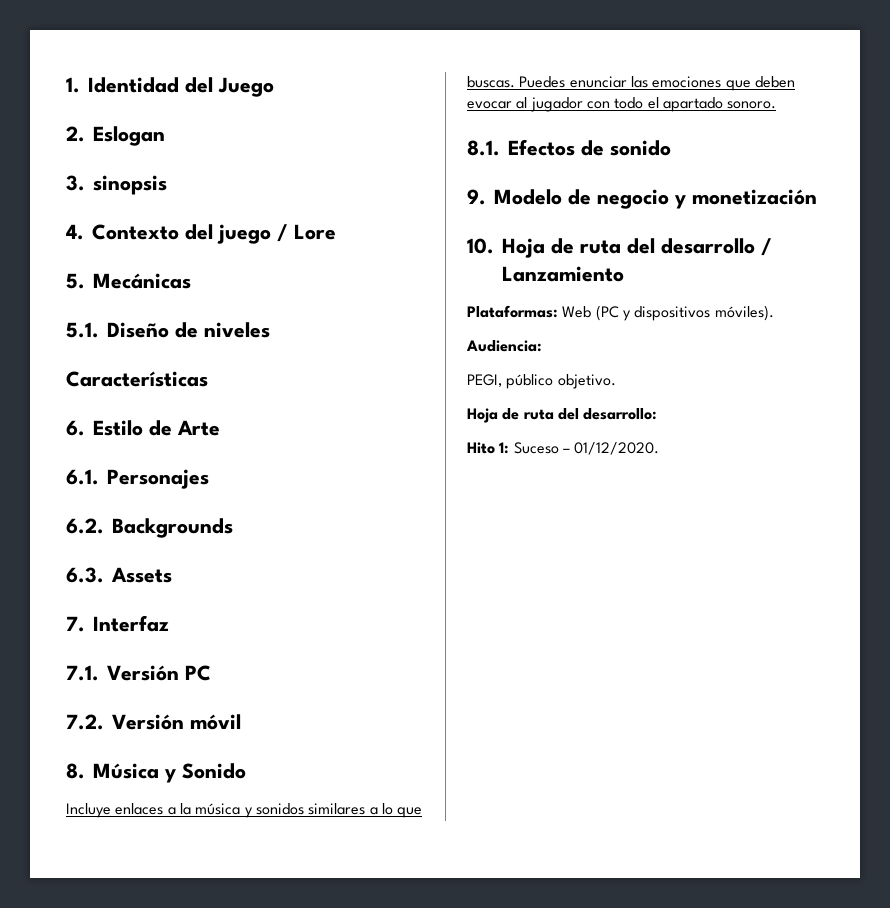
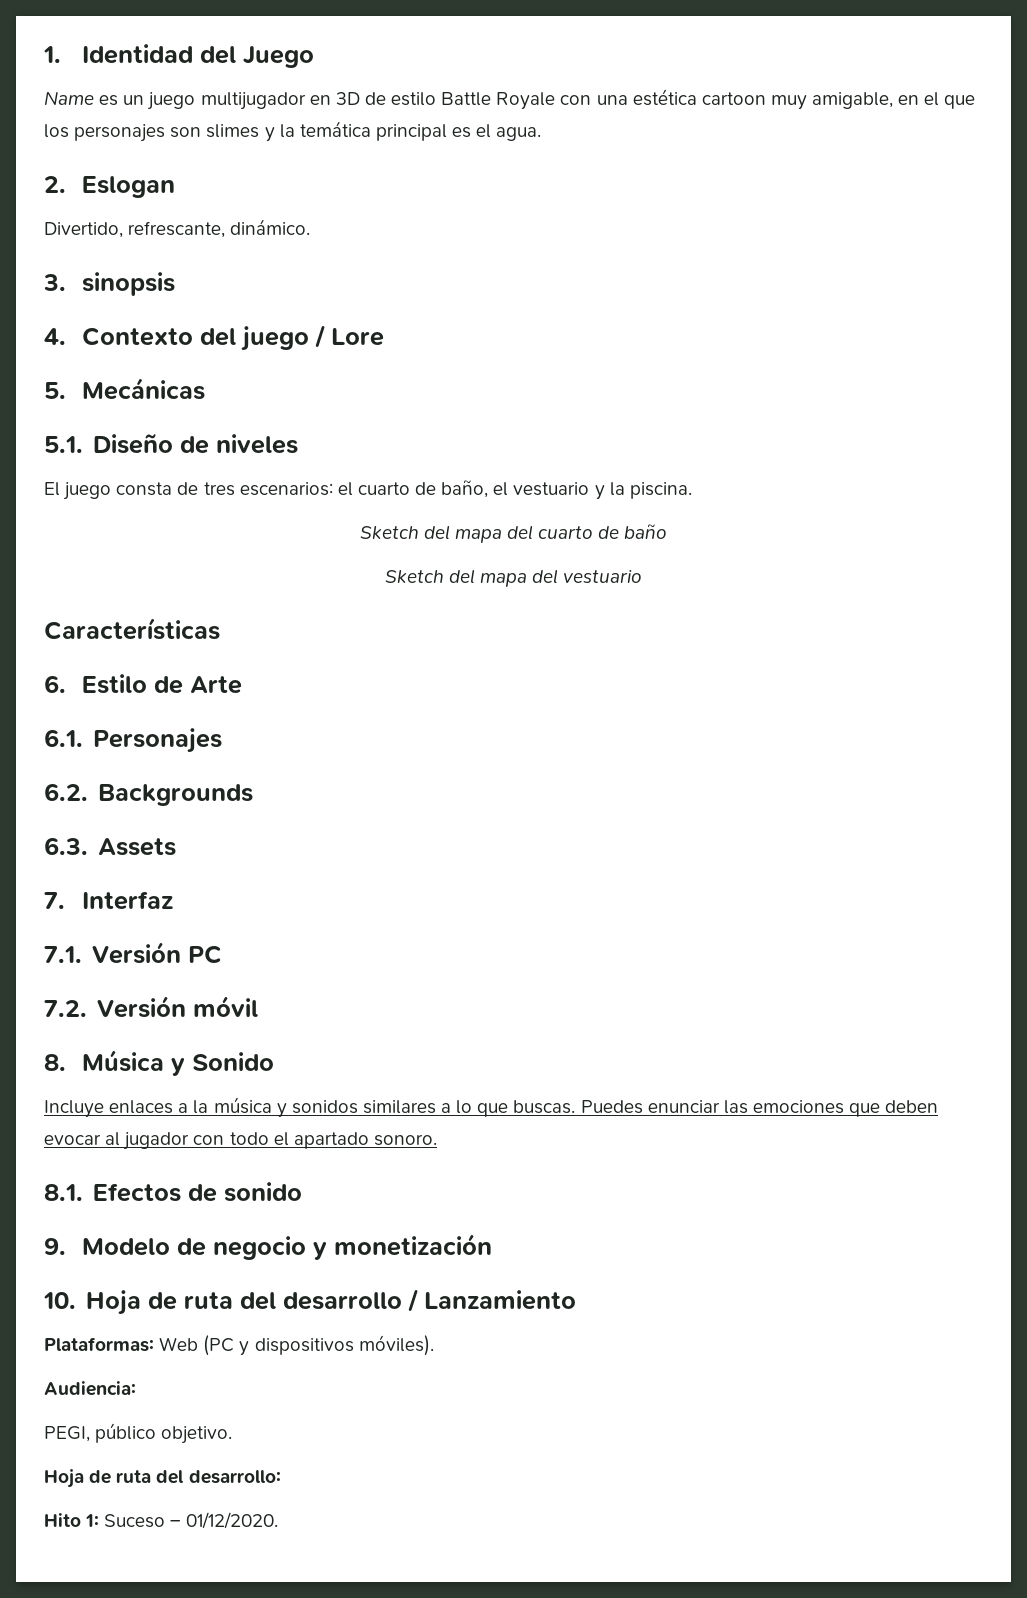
(275, 87) none -> [44,89,976,110] [44,121,542,142] // Name es un juego multijugador en 3D de estilo Battle Royale con una estética cartoon muy amigable, en el que los personajes son slimes y la temática principal es el agua.
(165, 136) none -> [44,219,311,238] // Divertido, refrescante, dinámico.
(270, 330) none -> [44,480,692,500] [359,524,668,543] [384,569,643,587] // El juego consta de tres escenarios: el cuarto de baño, el vestuario y la piscina. // Sketch del mapa del cuarto de baño // Sketch del mapa del vestuario

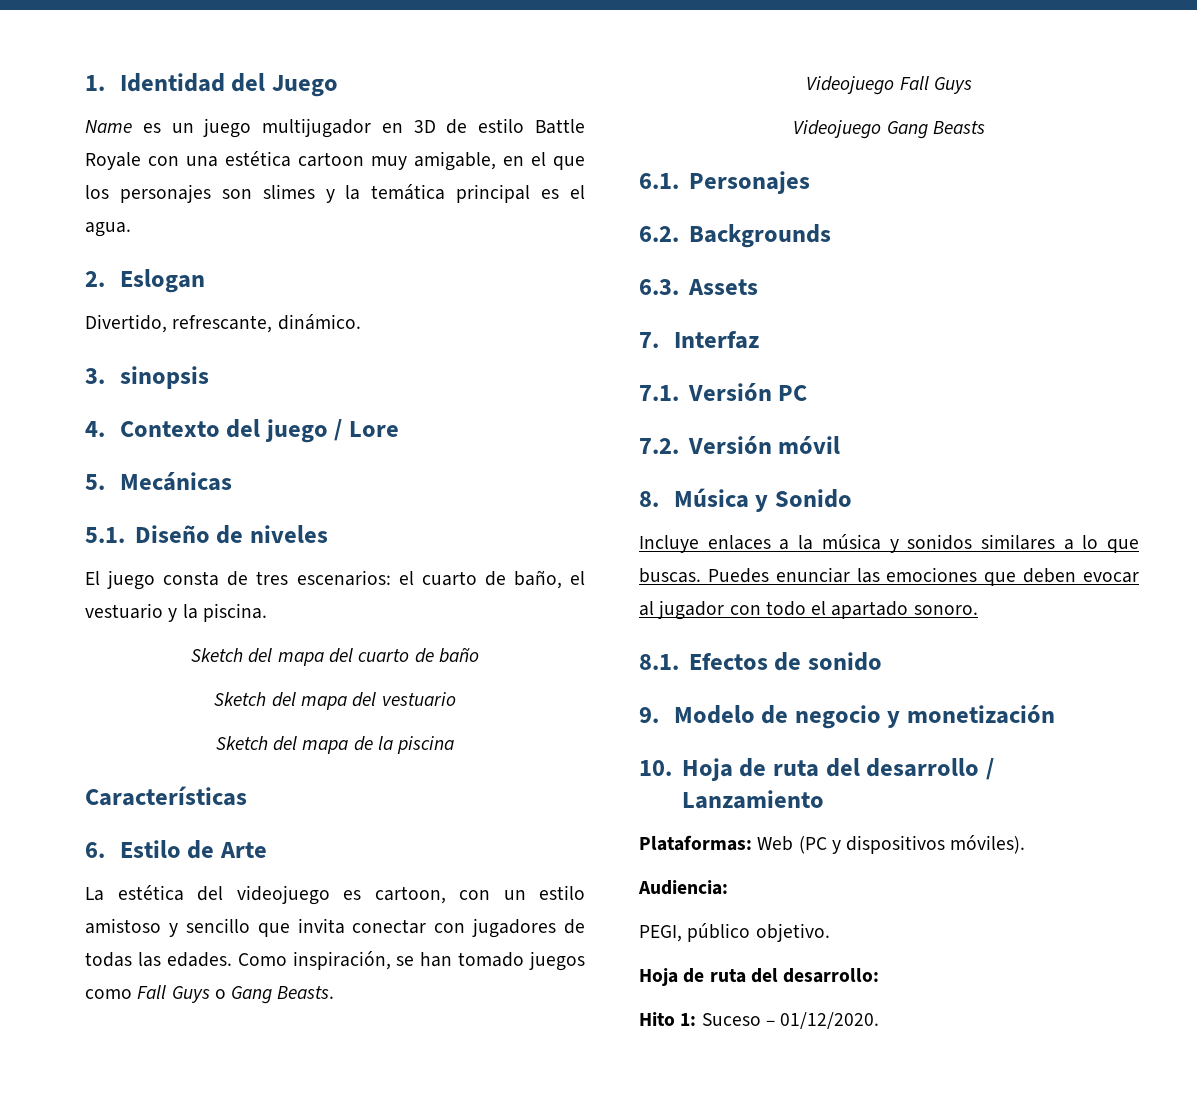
(643, 576) none -> [215,736,455,754] // Sketch del mapa de la piscina
(242, 685) none -> [85,885,585,905] [85,918,585,938] [85,951,585,971] [85,985,335,1004] [806,76,972,95] [793,120,985,139] // La estética del videojuego es cartoon, con un estilo amistoso y sencillo que invita conectar con jugadores de todas las edades. Como inspiración, se han tomado juegos como Fall Guys o Gang Beasts. // Videojuego Fall Guys // Videojuego Gang Beasts

